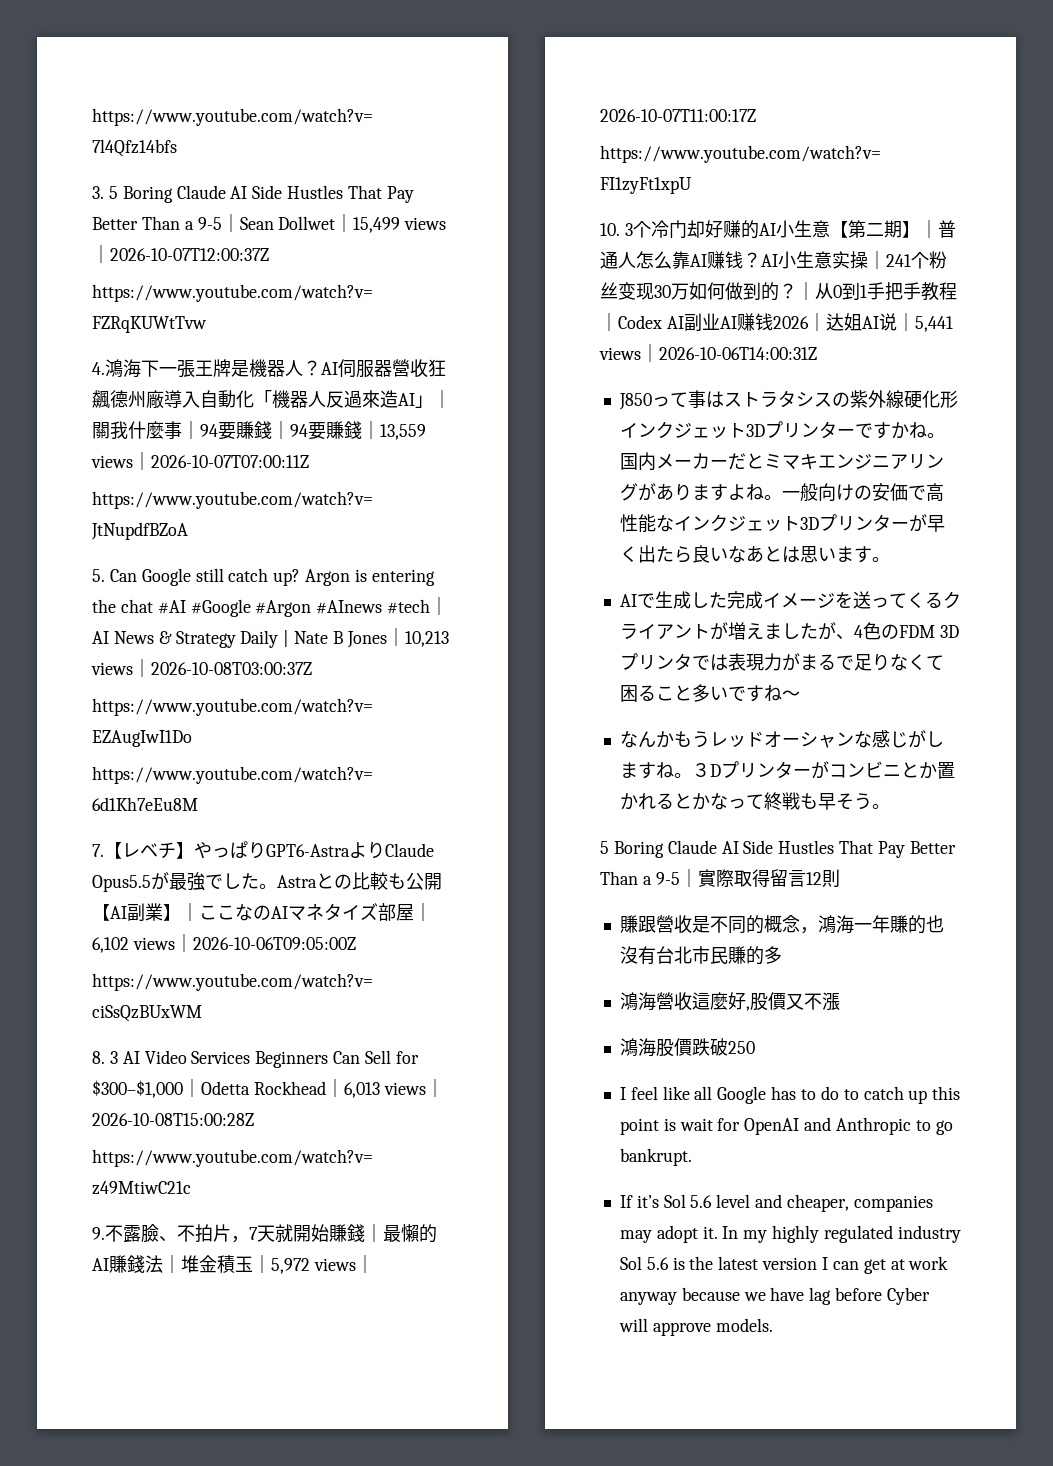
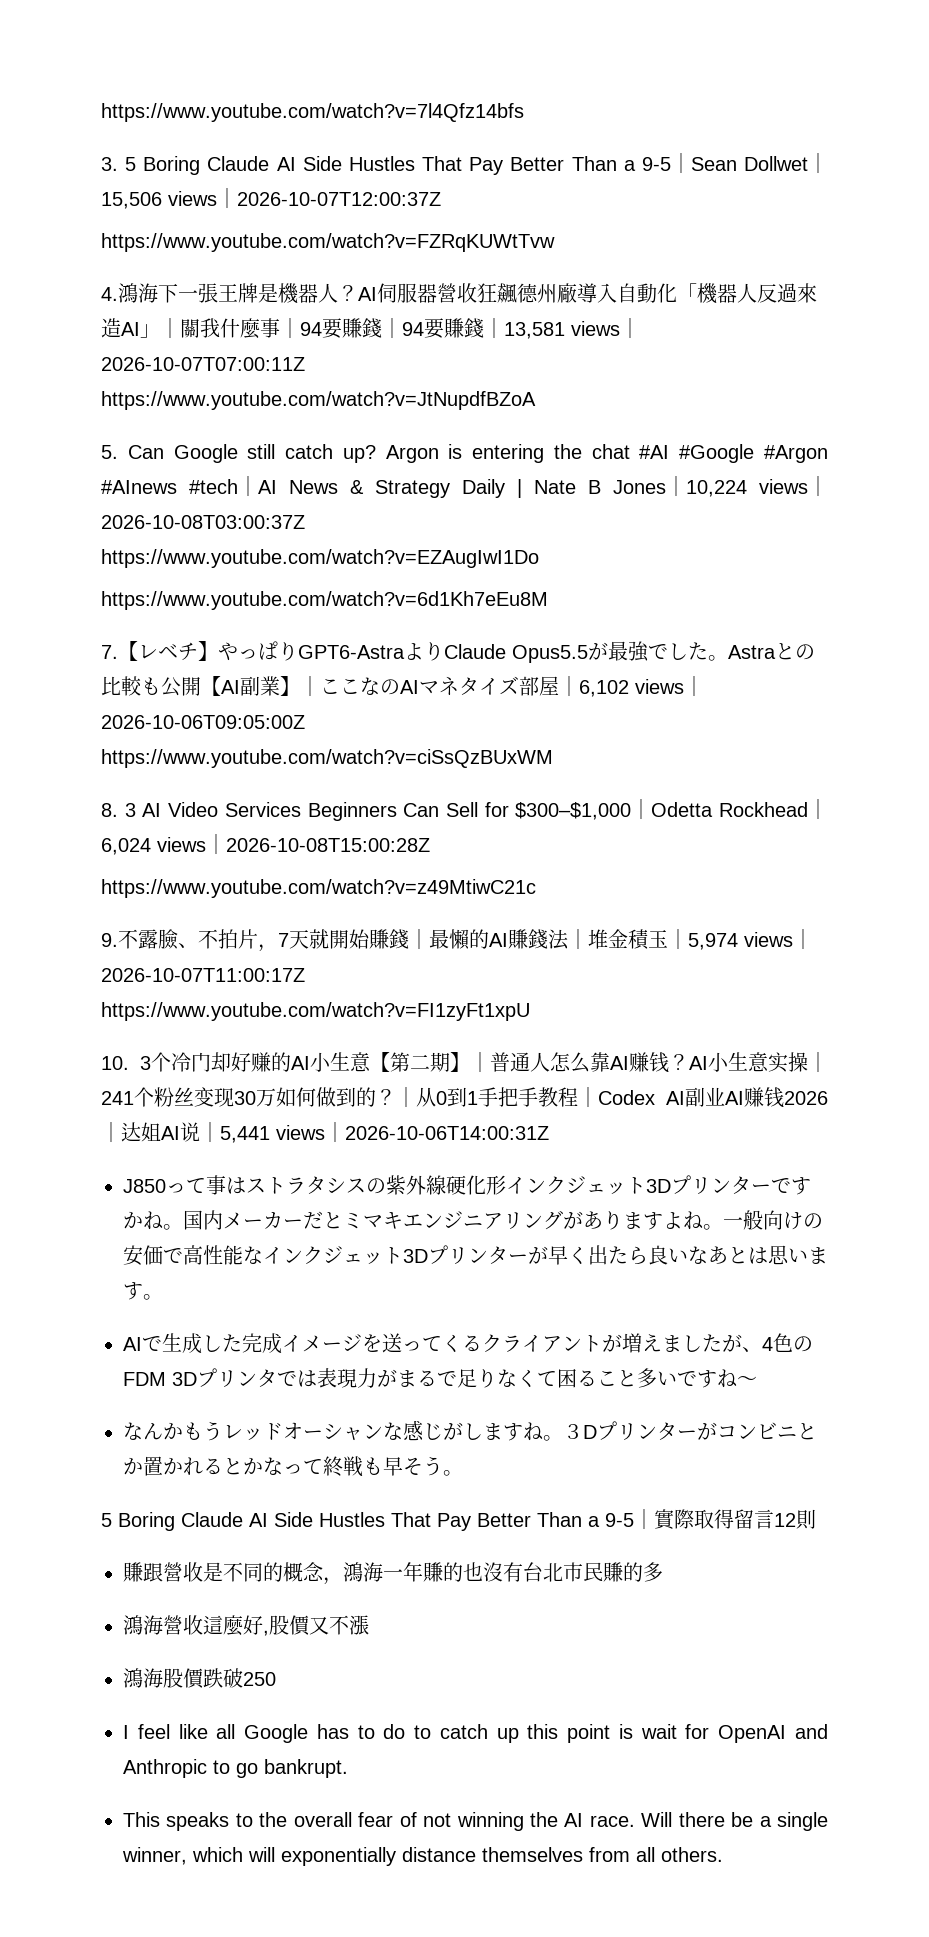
[353,217,401,233] 15,499 -> [101,192,162,209] 15,506
[380,424,426,440] 13,559 -> [504,322,565,339] 13,581
[404,631,449,647] 10,213 -> [686,480,747,497] 10,224
[343,1082,380,1098] 6,013 -> [101,838,151,855] 6,024
[271,1258,310,1274] 5,972 -> [688,933,738,950] 5,974
[619,1194,933,1212] [619,1225,961,1243] [619,1256,949,1274] [619,1287,930,1305] [618,1318,773,1336] If it’s Sol 5.6 level and cheaper, companies may adopt it. In my highly regulated industry Sol 5.6 is the latest version I can get at work anyway because we have lag before Cyber will approve models. -> [123,1812,828,1831] [122,1847,723,1866] This speaks to the overall fear of not winning the AI race. Will there be a single winner, which will exponentially distance themselves from all others.

